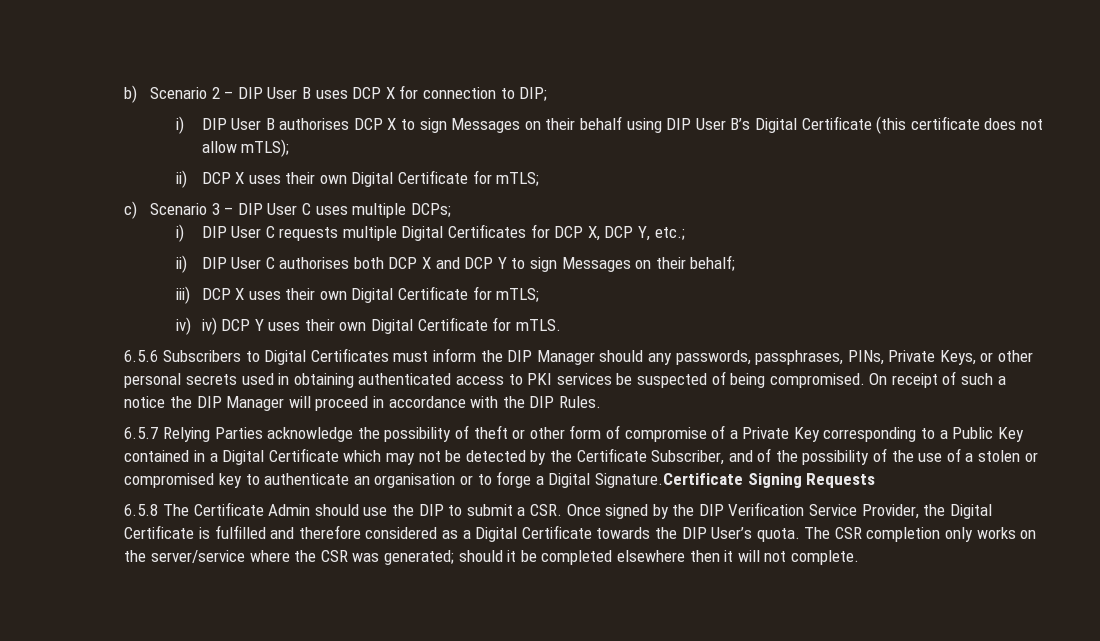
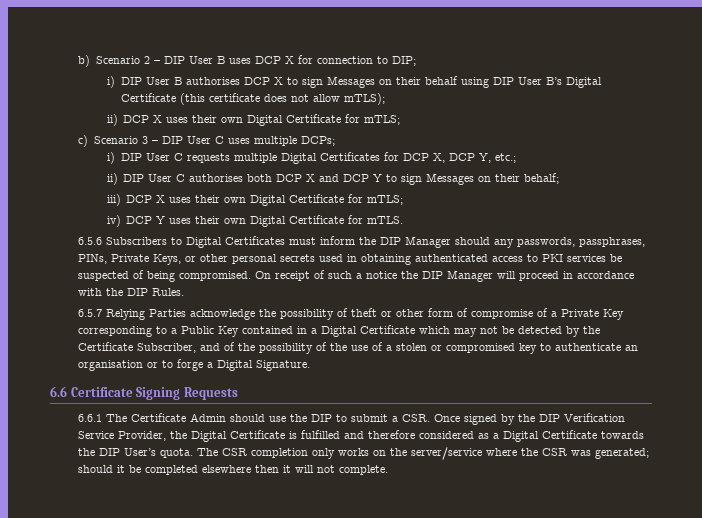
[201,317,217,335] iv) -> (121, 221) none
[594,473,743,488] Signature.Certificate -> [256,360,311,371] [50,386,133,397] Signature. // 6.6 Certificate
[124,504,159,516] 6.5.8 -> [78,414,103,422] 6.6.1

